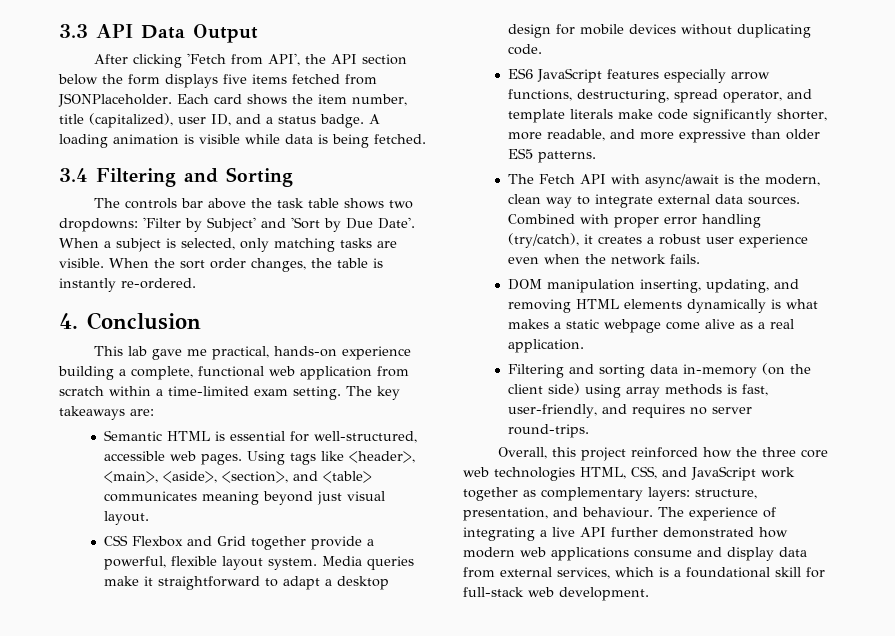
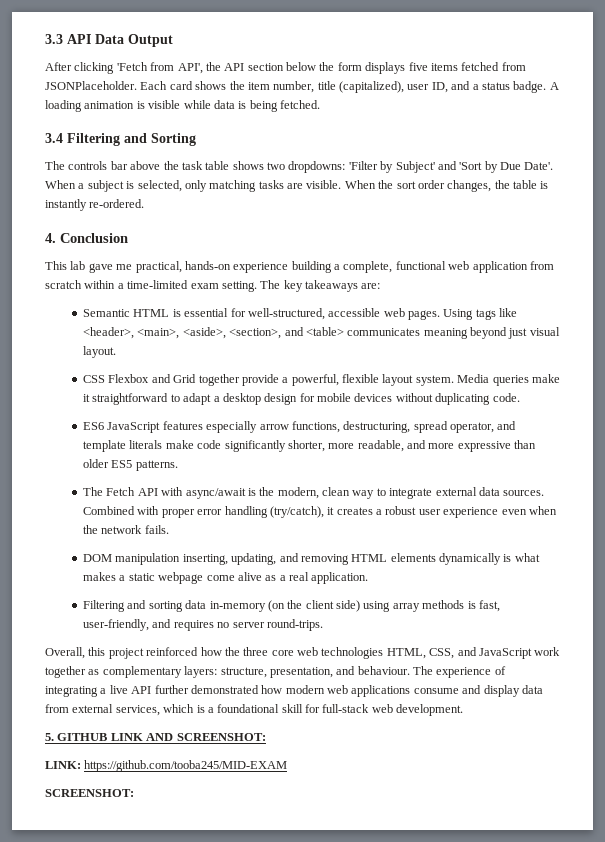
(649, 594) none -> [45,733,266,741] [45,760,288,772] [45,789,134,797] // 5. GITHUB LINK AND SCREENSHOT: // LINK: https://github.com/tooba245/MID-EXAM // SCREENSHOT:

